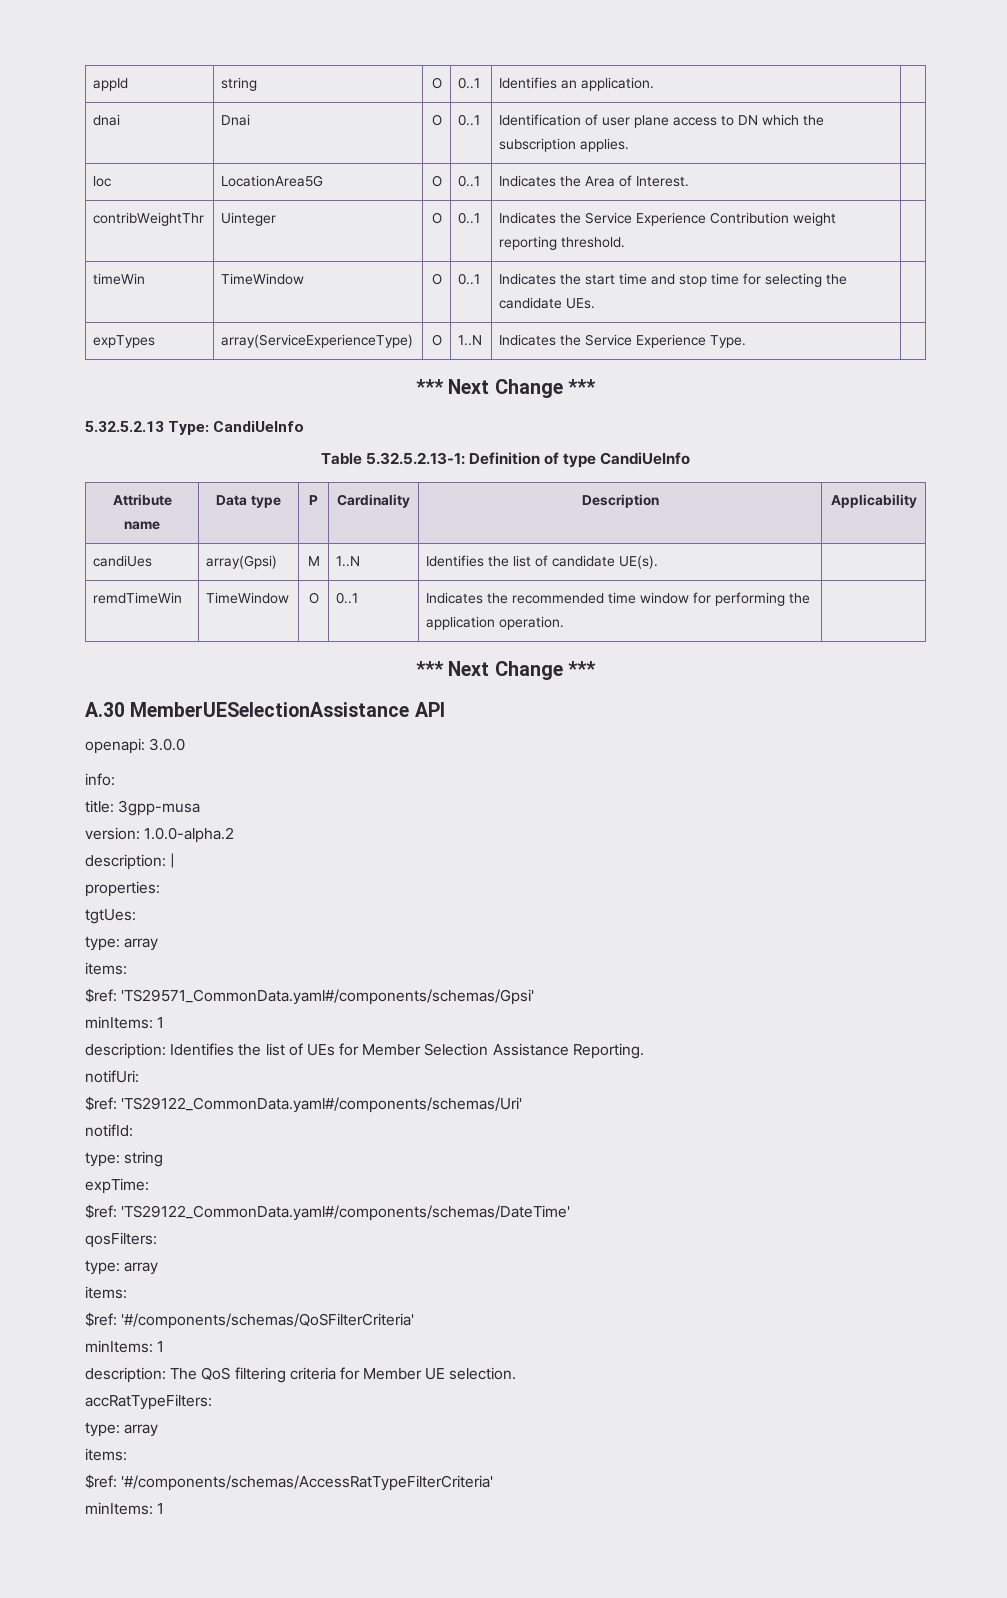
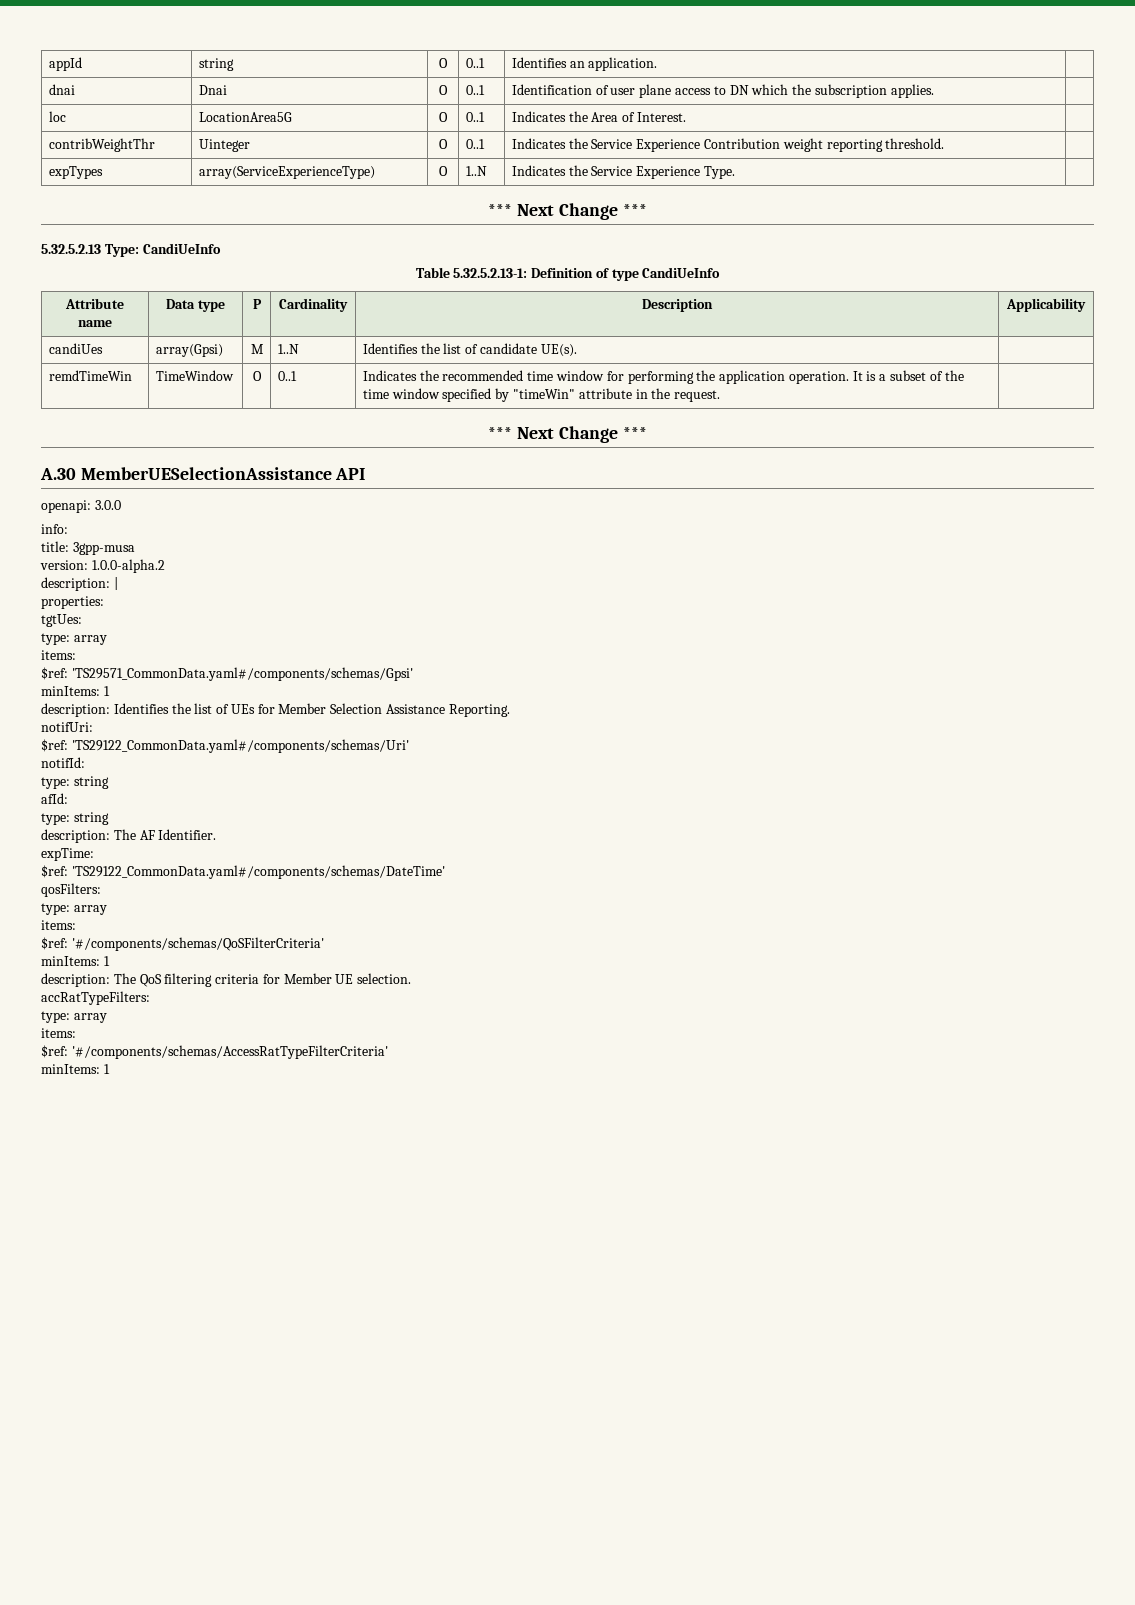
[93,273,146,285] [221,273,305,285] [431,273,442,285] [458,273,481,285] [499,273,848,287] [499,297,596,309] // timeWin | TimeWindow | O | 0..1 | Indicates the start time and stop time for selecting the candidate UEs. | -> (945, 143) none
(565, 623) none -> [852,370,964,381] [362,388,721,402] It is a subset of the time window specified by "timeWin" attribute in the request.
(164, 1159) none -> [41,793,68,804] [41,812,109,825] [41,829,217,843] // afId: // type: string // description: The AF Identifier.

